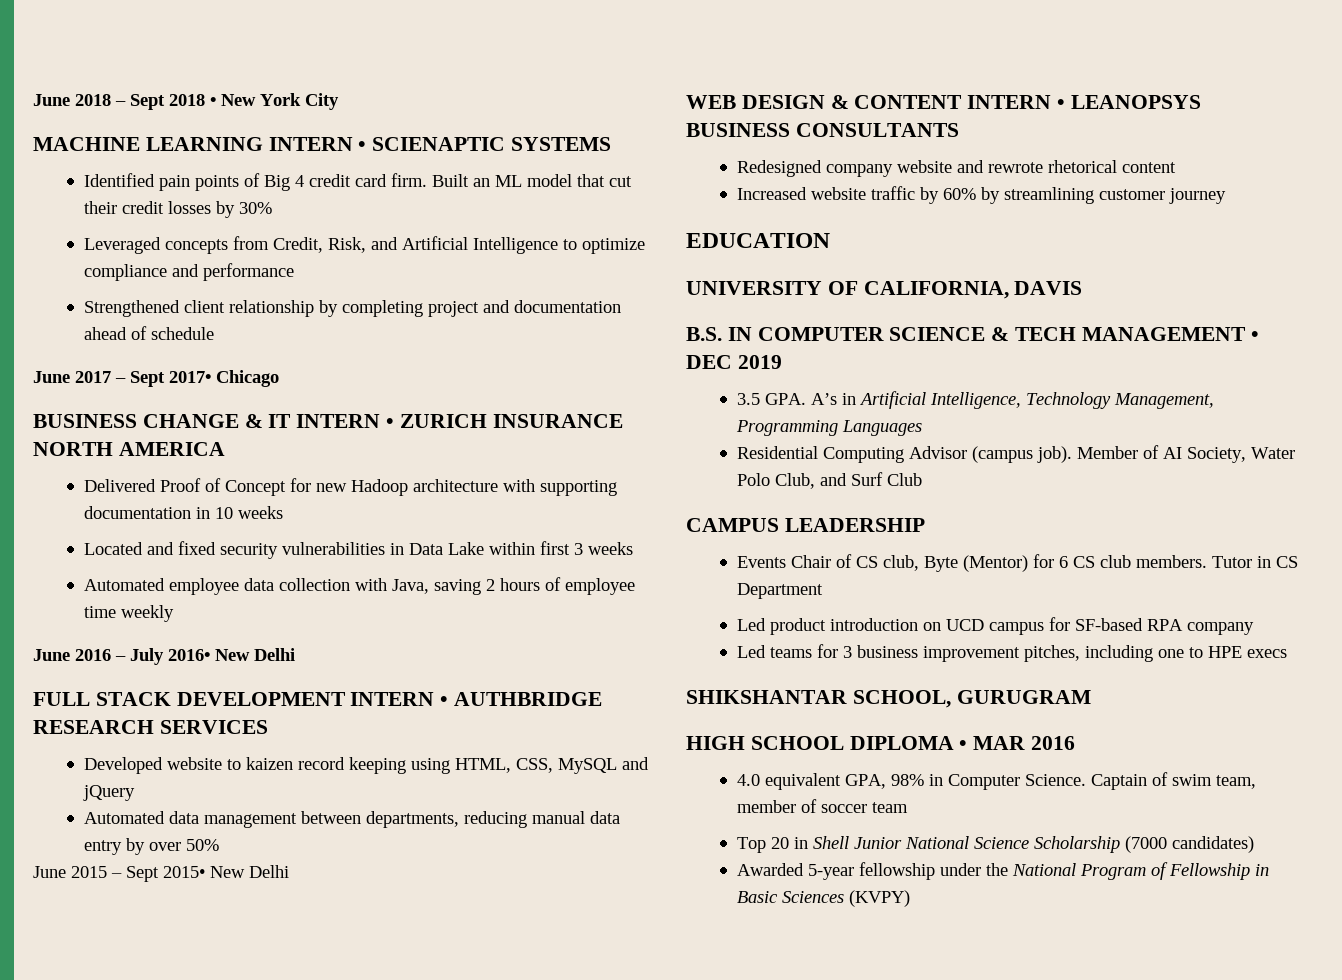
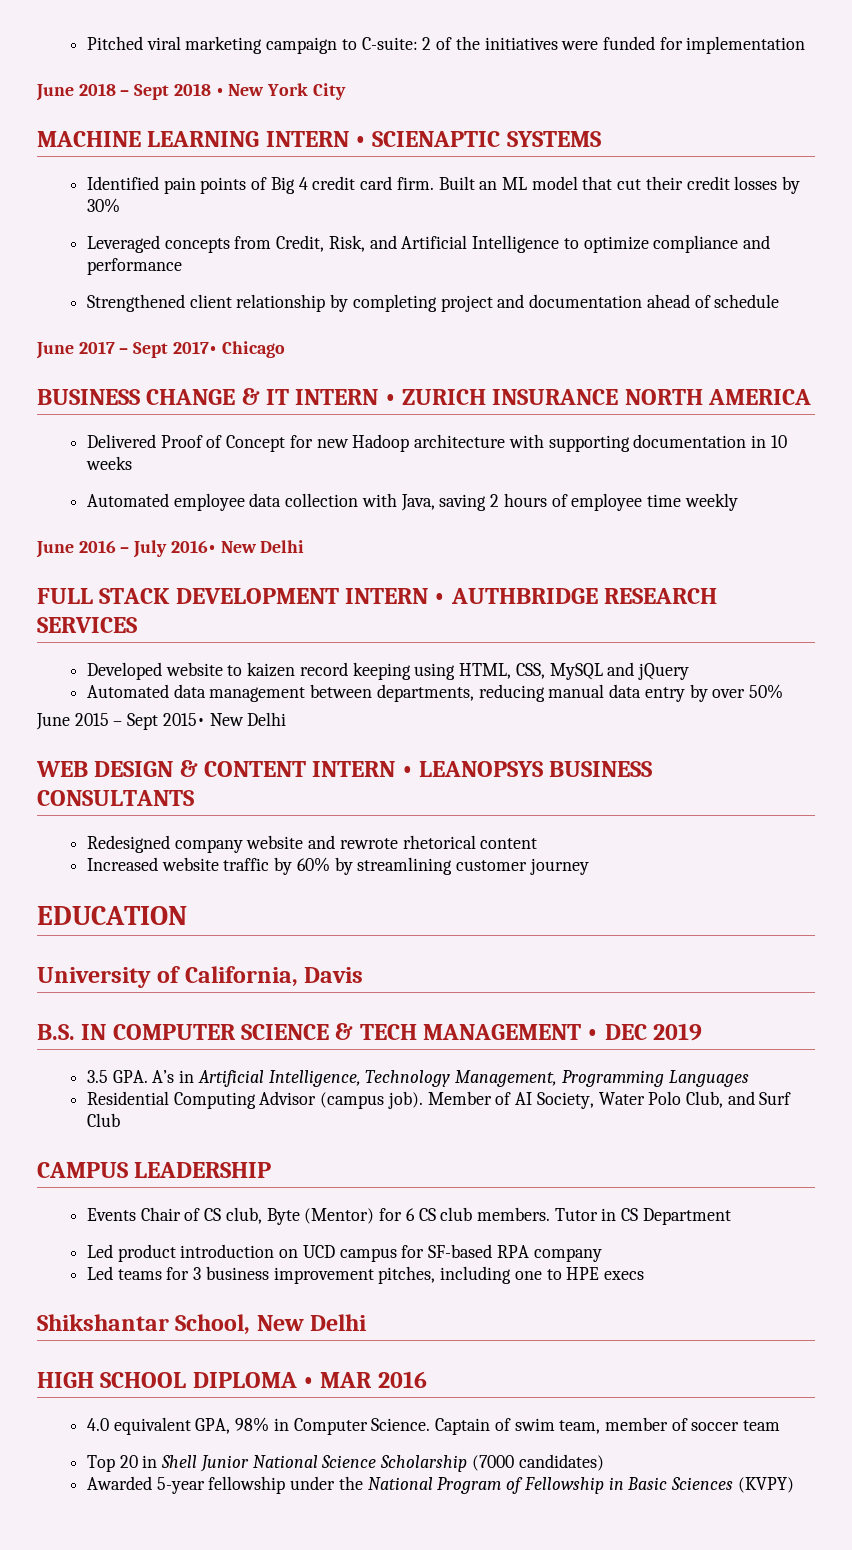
(33, 100) none -> [87,36,806,54] Pitched viral marketing campaign to C-suite: 2 of the initiatives were funded for implementation //
[83,541,633,559] // Located and fixed security vulnerabilities in Data Lake within first 3 weeks -> (133, 463) none
[686,281,1083,299] UNIVERSITY OF CALIFORNIA, DAVIS -> [37,966,364,988] University of California, Davis
[686,690,1091,708] SHIKSHANTAR SCHOOL, GURUGRAM -> [37,1314,368,1335] Shikshantar School, New Delhi

